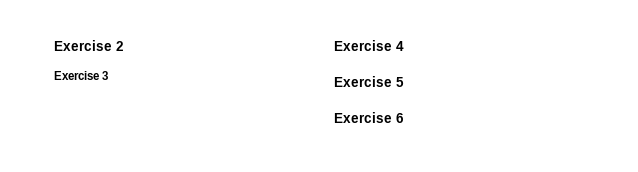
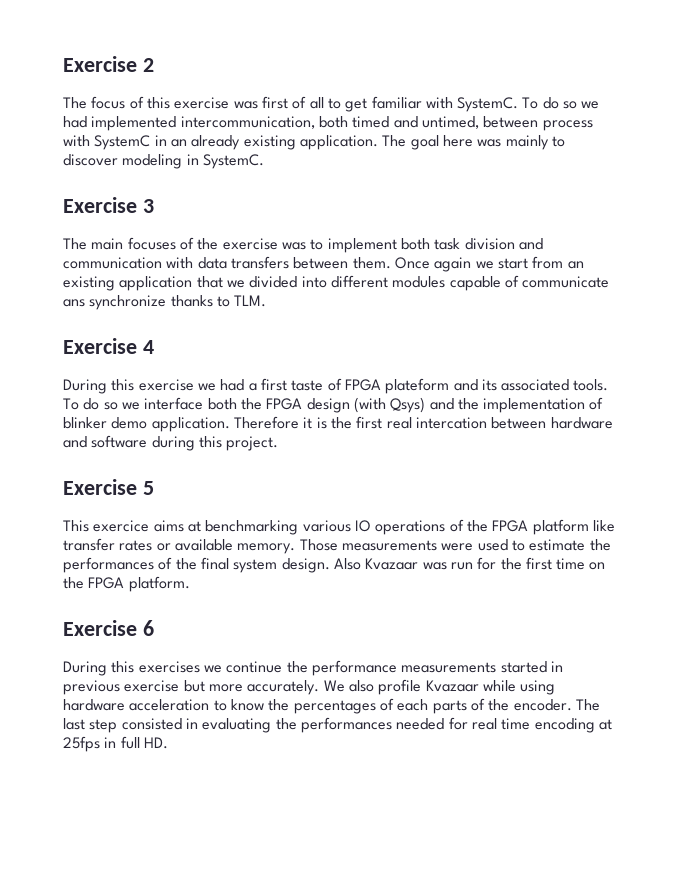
[54,71,109,80] [334,40,404,51] [334,76,404,87] [334,112,404,123] Exercise 3 // Exercise 4 // Exercise 5 // Exercise 6 -> [63,96,600,112] [63,116,593,131] [63,135,565,150] [63,154,264,169] [63,197,154,213] [63,237,543,253] [63,256,584,272] [63,275,610,291] [63,295,267,310] [63,338,154,354] [63,378,609,394] [63,397,604,413] [63,416,613,432] [63,435,279,451] [63,479,154,495] [63,519,615,535] [63,538,611,554] [63,557,606,573] [63,576,190,592] [63,620,154,636] [63,660,563,676] [63,679,556,695] [63,698,600,714] [63,717,612,733] [63,736,168,752] The focus of this exercise was first of all to get familiar with SystemC. To do so we had implemented intercommunication, both timed and untimed, between process with SystemC in an already existing application. The goal here was mainly to discover modeling in SystemC. // Exercise 3 // The main focuses of the exercise was to implement both task division and communication with data transfers between them. Once again we start from an existing application that we divided into different modules capable of communicate ans synchronize thanks to TLM. // Exercise 4 // During this exercise we had a first taste of FPGA plateform and its associated tools. To do so we interface both the FPGA design (with Qsys) and the implementation of blinker demo application. Therefore it is the first real intercation between hardware and software during this project. // Exercise 5 // This exercice aims at benchmarking various IO operations of the FPGA platform like transfer rates or available memory. Those measurements were used to estimate the performances of the final system design. Also Kvazaar was run for the first time on the FPGA platform. // Exercise 6 // During this exercises we continue the performance measurements started in previous exercise but more accurately. We also profile Kvazaar while using hardware acceleration to know the percentages of each parts of the encoder. The last step consisted in evaluating the performances needed for real time encoding at 25fps in full HD.

